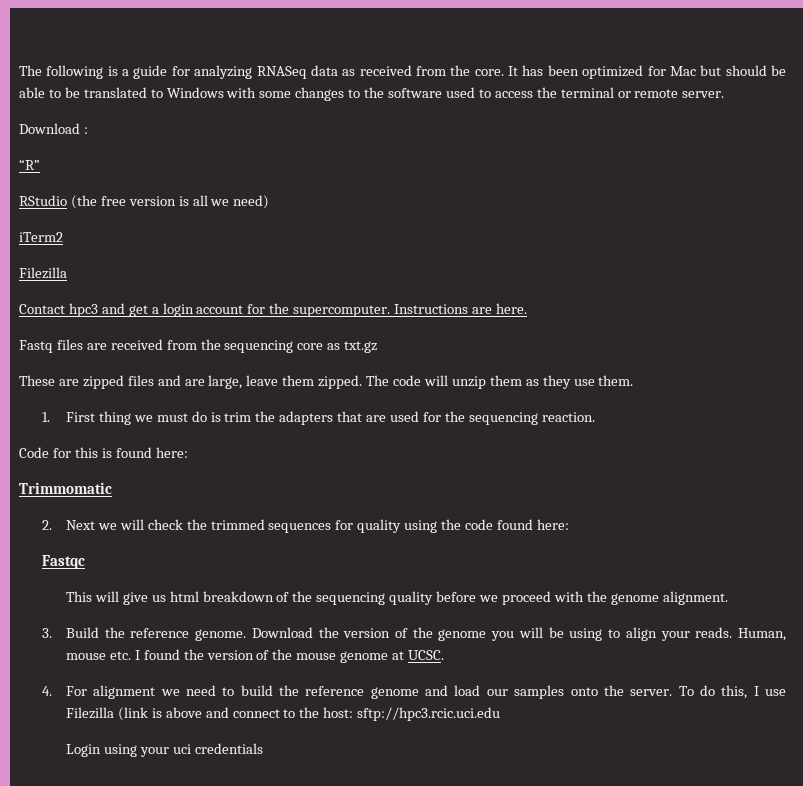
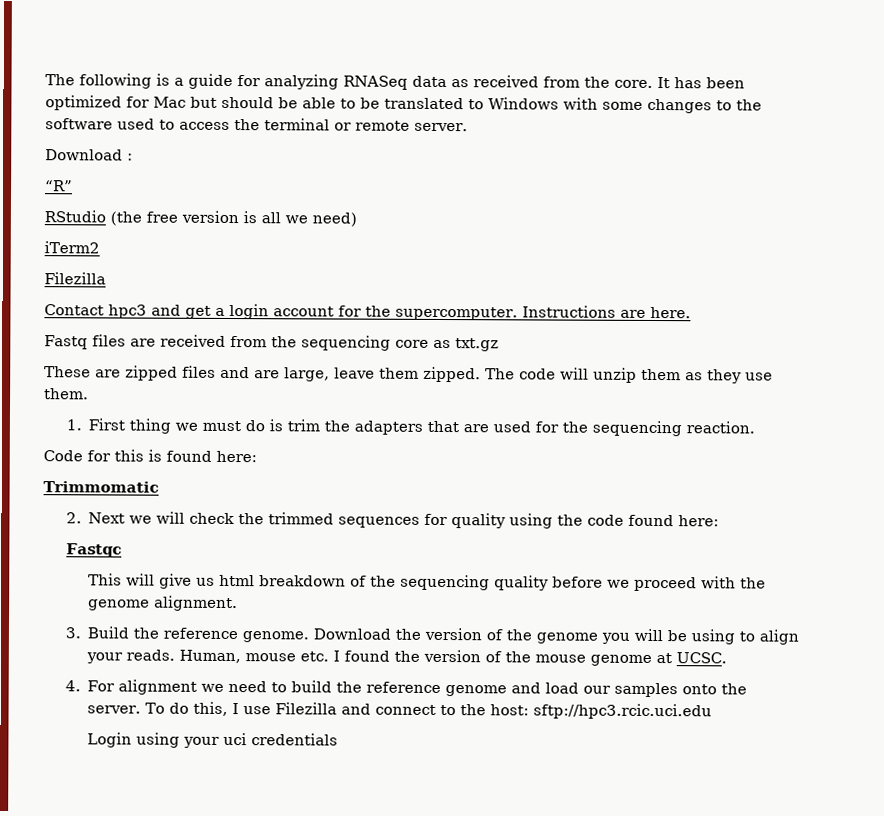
[117,707,202,721] (link is above -> (338, 708) none

